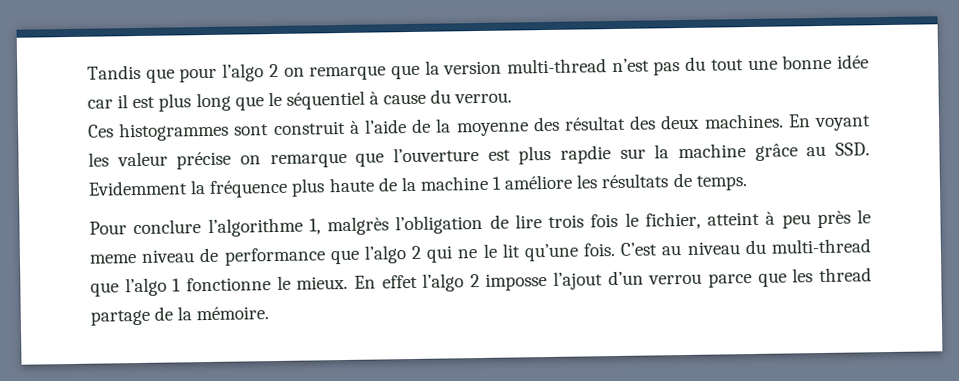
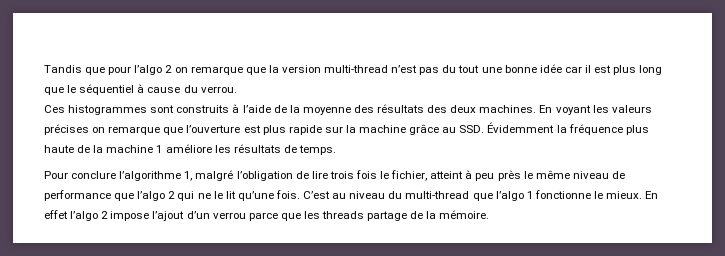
[272,120,346,136] construit -> [176,105,230,113] construits
[563,115,626,131] résultat -> [377,104,425,113] résultats
[116,151,232,170] valeur précise -> [611,105,652,113] [44,124,89,135] valeurs précises
[560,145,611,164] rapdie -> [288,125,322,135] rapide
[88,180,188,196] Evidemment -> [487,122,555,133] Évidemment
[327,216,389,236] malgrès -> [195,170,234,181] malgré
[89,254,137,264] meme -> [535,170,570,179] même
[485,273,548,291] imposse -> [110,211,150,221] impose
[818,267,872,283] thread -> [322,211,365,219] threads

